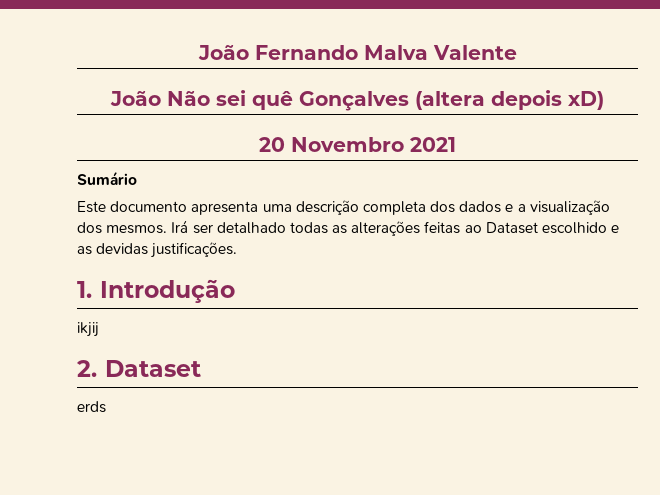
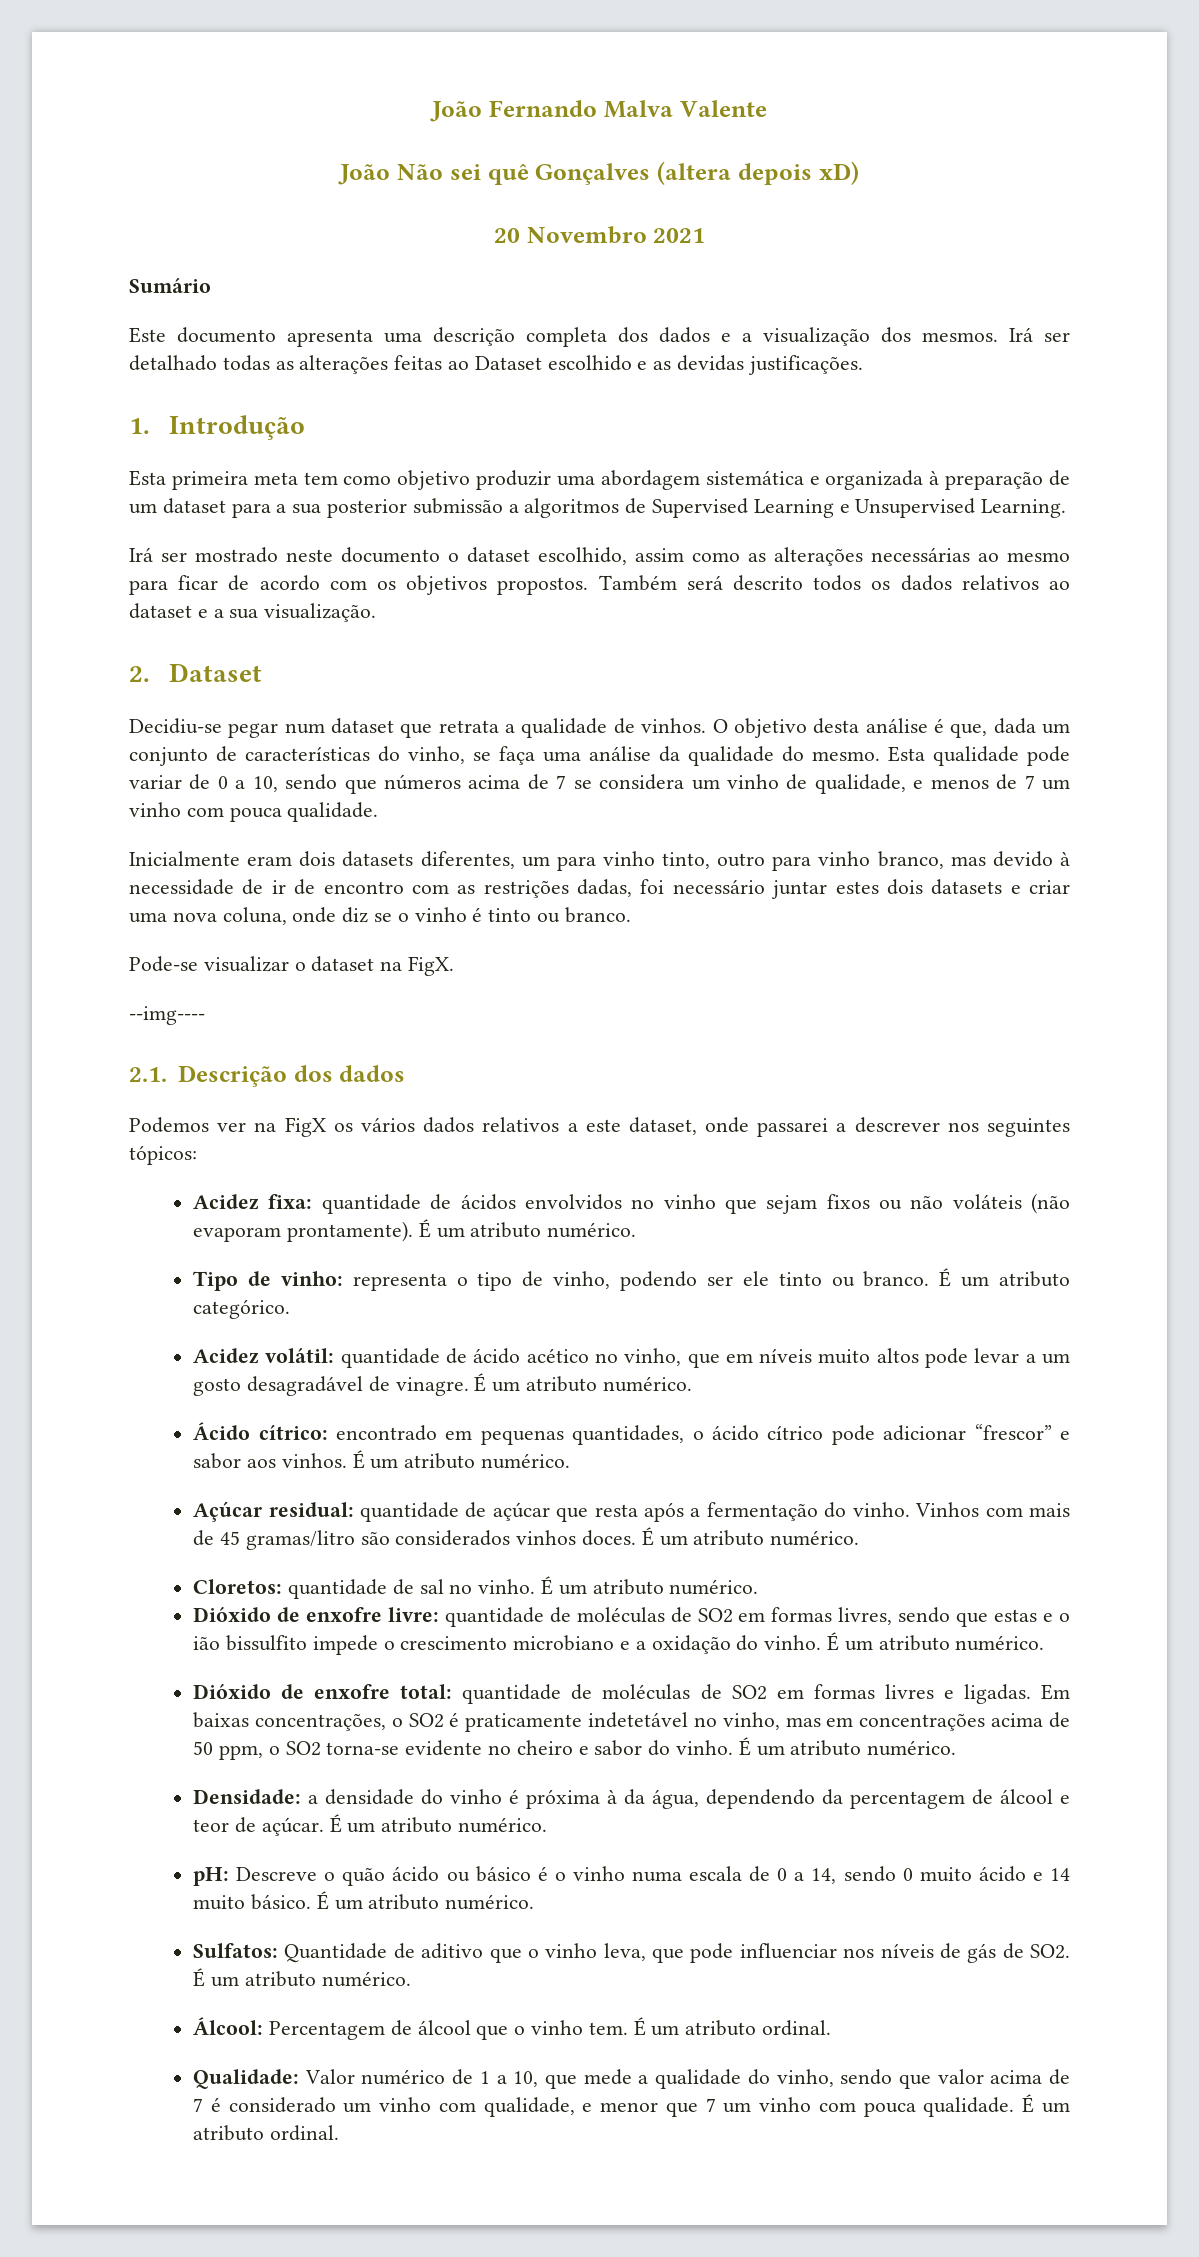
[77,322,99,337] [77,360,201,377] [77,401,106,413] ikjij // 2. Dataset // erds -> [129,470,1070,490] [129,498,1067,518] [129,547,1070,566] [129,575,1071,595] [129,603,377,622] [129,663,263,682] [129,718,1071,738] [129,746,1070,766] [129,774,1071,794] [129,802,379,822] [129,851,1070,871] [129,879,1070,899] [129,907,631,925] [129,956,455,976] [129,1006,205,1025] [129,1065,406,1087] [129,1117,1070,1137] [129,1145,197,1165] [193,1193,1070,1214] [193,1219,637,1242] [193,1268,1071,1291] [193,1299,291,1319] [193,1348,1071,1368] [193,1373,692,1396] [193,1422,1071,1445] [193,1450,570,1469] [193,1501,1070,1522] [193,1527,860,1550] [193,1576,759,1599] [193,1607,1071,1627] [193,1632,1045,1655] [193,1684,1070,1704] [193,1712,1070,1732] [193,1737,957,1760] [193,1789,1070,1809] [193,1814,547,1836] [193,1866,1070,1886] [193,1891,535,1910] [193,1943,1071,1963] [193,1968,411,1987] [193,2017,831,2040] [193,2069,1070,2089] [193,2094,1071,2117] [193,2125,339,2141] Esta primeira meta tem como objetivo produzir uma abordagem sistemática e organizada à preparação de um dataset para a sua posterior submissão a algoritmos de Supervised Learning e Unsupervised Learning. // Irá ser mostrado neste documento o dataset escolhido, assim como as alterações necessárias ao mesmo para ficar de acordo com os objetivos propostos. Também será descrito todos os dados relativos ao dataset e a sua visualização. // 2. Dataset // Decidiu-se pegar num dataset que retrata a qualidade de vinhos. O objetivo desta análise é que, dada um conjunto de características do vinho, se faça uma análise da qualidade do mesmo. Esta qualidade pode variar de 0 a 10, sendo que números acima de 7 se considera um vinho de qualidade, e menos de 7 um vinho com pouca qualidade. // Inicialmente eram dois datasets diferentes, um para vinho tinto, outro para vinho branco, mas devido à necessidade de ir de encontro com as restrições dadas, foi necessário juntar estes dois datasets e criar uma nova coluna, onde diz se o vinho é tinto ou branco. // Pode-se visualizar o dataset na FigX. // --img---- // 2.1. Descrição dos dados // Podemos ver na FigX os vários dados relativos a este dataset, onde passarei a descrever nos seguintes tópicos: // Acidez fixa: quantidade de ácidos envolvidos no vinho que sejam fixos ou não voláteis (não evaporam prontamente). É um atributo numérico. // Tipo de vinho: representa o tipo de vinho, podendo ser ele tinto ou branco. É um atributo categórico. // Acidez volátil: quantidade de ácido acético no vinho, que em níveis muito altos pode levar a um gosto desagradável de vinagre. É um atributo numérico. // Ácido cítrico: encontrado em pequenas quantidades, o ácido cítrico pode adicionar “frescor” e sabor aos vinhos. É um atributo numérico. // Açúcar residual: quantidade de açúcar que resta após a fermentação do vinho. Vinhos com mais de 45 gramas/litro são considerados vinhos doces. É um atributo numérico. // Cloretos: quantidade de sal no vinho. É um atributo numérico. // Dióxido de enxofre livre: quantidade de moléculas de SO2 em formas livres, sendo que estas e o ião bissulfito impede o crescimento microbiano e a oxidação do vinho. É um atributo numérico. // Dióxido de enxofre total: quantidade de moléculas de SO2 em formas livres e ligadas. Em baixas concentrações, o SO2 é praticamente indetetável no vinho, mas em concentrações acima de 50 ppm, o SO2 torna-se evidente no cheiro e sabor do vinho. É um atributo numérico. // Densidade: a densidade do vinho é próxima à da água, dependendo da percentagem de álcool e teor de açúcar. É um atributo numérico. // pH: Descreve o quão ácido ou básico é o vinho numa escala de 0 a 14, sendo 0 muito ácido e 14 muito básico. É um atributo numérico. // Sulfatos: Quantidade de aditivo que o vinho leva, que pode influenciar nos níveis de gás de SO2. É um atributo numérico. // Álcool: Percentagem de álcool que o vinho tem. É um atributo ordinal. // Qualidade: Valor numérico de 1 a 10, que mede a qualidade do vinho, sendo que valor acima de 7 é considerado um vinho com qualidade, e menor que 7 um vinho com pouca qualidade. É um atributo ordinal.

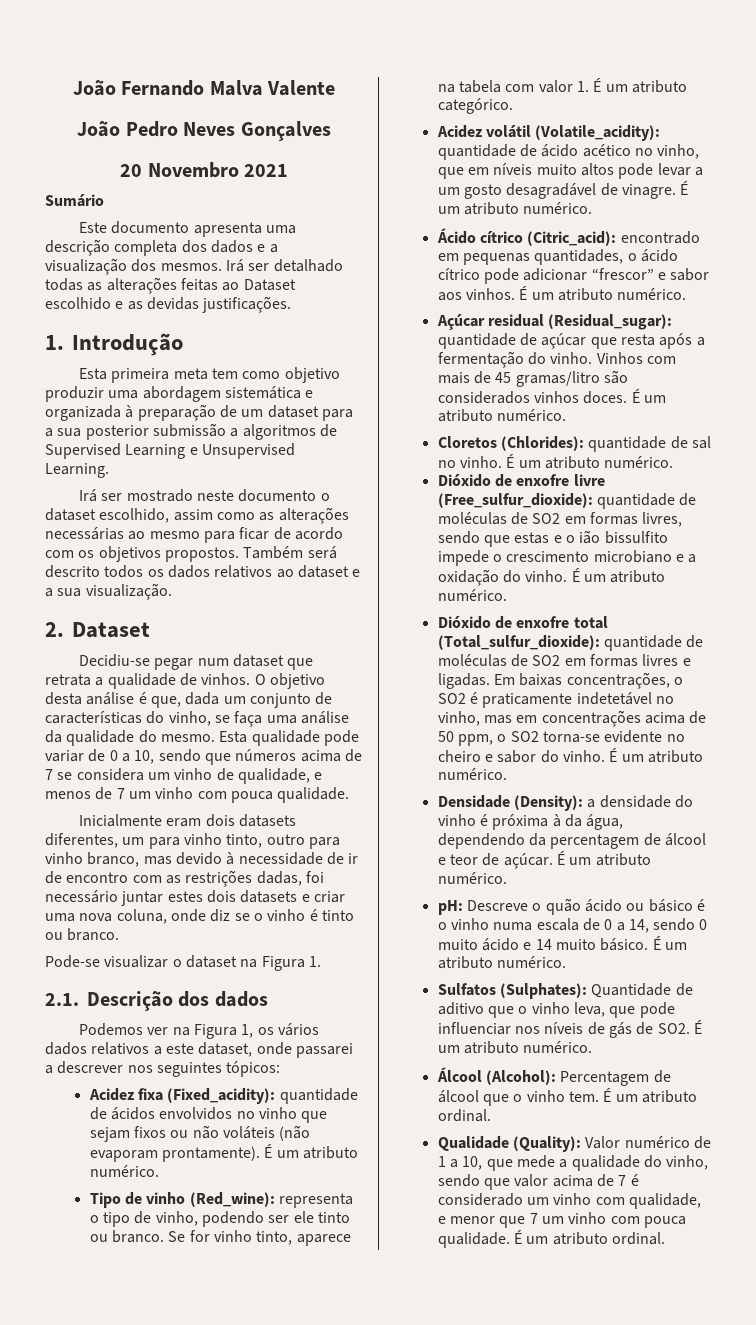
[397,161,859,185] Não sei quê Gonçalves (altera depois xD) -> [125,121,331,141] Pedro Neves Gonçalves
[408,956,455,976] [129,1006,205,1025] FigX. // --img---- -> [261,956,321,971] Figura 1.
[284,1117,326,1137] FigX -> [193,1024,254,1039] Figura 1,
[268,1194,313,1209] fixa: -> [137,1088,276,1104] fixa (Fixed_acidity):
[280,1271,343,1286] vinho: -> [146,1192,275,1207] vinho (Red_wine):
(930, 1279) none -> [168,1230,351,1246] [437,80,589,93] Se for vinho tinto, aparece na tabela com valor 1.
[265,1348,335,1363] volátil: -> [485,125,661,141] volátil (Volatile_acidity):
[258,1425,328,1440] cítrico: -> [479,231,617,246] cítrico (Citric_acid):
[268,1502,354,1517] residual: -> [487,314,673,330] residual (Residual_sugar):
[193,1579,283,1594] Cloretos: -> [437,436,584,451] Cloretos (Chlorides):
[387,1607,439,1622] livre: -> [573,474,605,486] [437,493,593,508] livre (Free_sulfur_dioxide):
[400,1684,453,1699] total: -> [573,616,608,629] [437,635,600,650] total (Total_sulfur_dioxide):
[193,1789,302,1804] Densidade: -> [437,795,583,811] Densidade (Density):
[193,1943,279,1958] Sulfatos: -> [437,983,587,999] Sulfatos (Sulphates):
[193,2017,264,2035] Álcool: -> [436,1067,556,1085] Álcool (Alcohol):
[193,2069,300,2089] Qualidade: -> [437,1136,581,1152] Qualidade (Quality):

